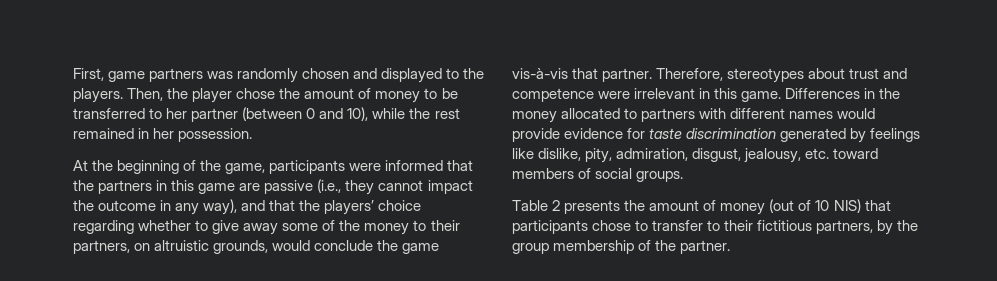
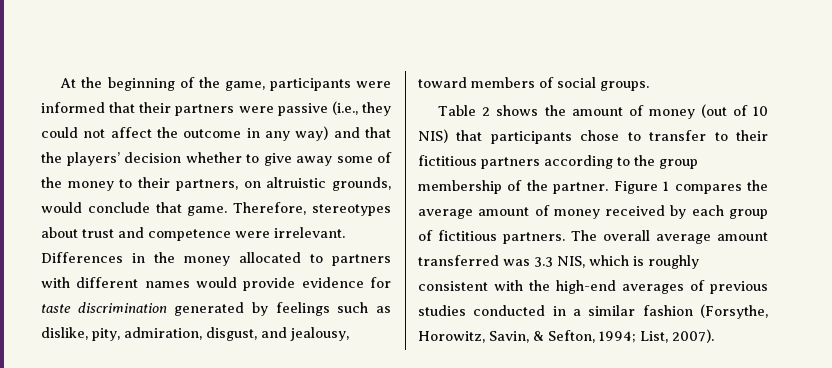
[73,68,485,83] [73,88,458,103] [73,107,460,122] [73,128,253,142] First, game partners was randomly chosen and displayed to the players. Then, the player chose the amount of money to be transferred to her partner (between 0 and 10), while the rest remained in her possession. // -> (60, 83) none
[73,179,473,195] the partners in this game are passive (i.e., they cannot impact -> [139,101,391,116] [41,127,152,138] their partners were passive (i.e., they could not affect
[203,199,238,215] way), -> [295,126,329,141] way)
[378,200,422,211] [73,220,134,234] choice regarding -> [124,152,181,163] decision
[377,240,440,254] [512,68,653,82] the game vis-à-vis that partner. -> [155,202,228,216] that game.
[634,88,782,102] irrelevant in this game. -> [274,227,345,238] irrelevant.
[512,148,534,159] like -> [337,302,391,313] such as
[744,148,830,163] jealousy, etc. -> [261,327,349,341] and jealousy,
[564,200,621,214] presents -> [496,105,539,116] shows
[816,220,894,235] partners, by -> [481,155,630,169] partners according to
(731, 247) none -> [613,180,768,194] [418,205,768,219] [418,230,768,244] [418,255,699,269] [418,280,768,294] [418,304,768,319] [418,329,714,343] Figure 1 compares the average amount of money received by each group of fictitious partners. The overall average amount transferred was 3.3 NIS, which is roughly consistent with the high-end averages of previous studies conducted in a similar fashion (Forsythe, Horowitz, Savin, & Sefton, 1994; List, 2007).

